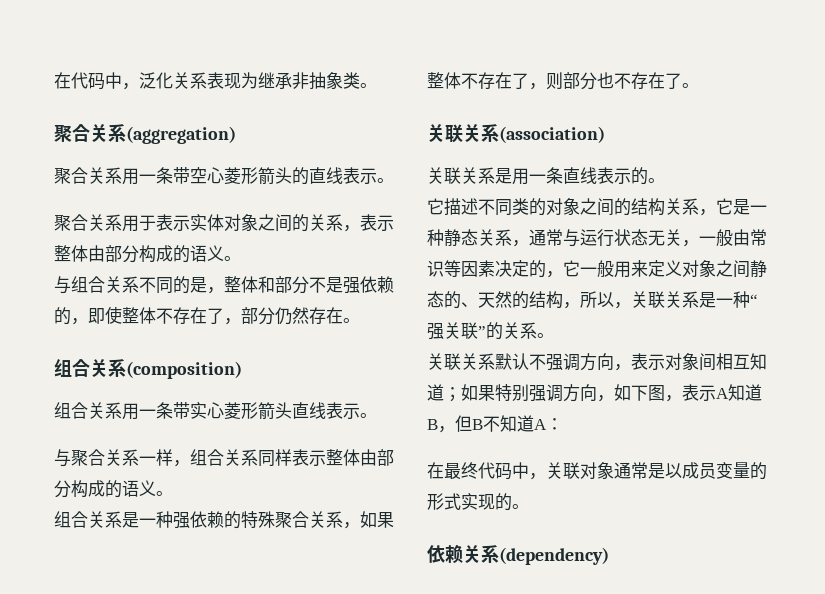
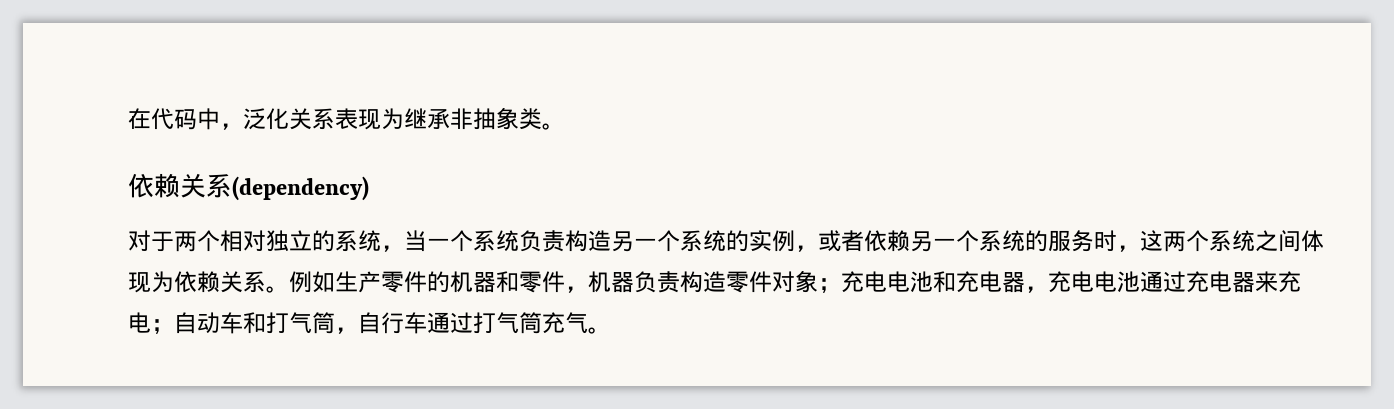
[54,124,236,144] [54,167,394,185] [54,214,394,232] [54,245,241,263] [54,276,394,294] [54,306,360,325] [54,359,242,379] [54,402,377,420] [54,449,394,467] [54,480,173,498] [54,511,394,529] [427,72,699,90] [427,124,605,143] [427,167,665,185] [427,198,767,216] [427,229,767,247] [427,260,767,278] [427,291,758,309] [427,322,554,340] [427,353,767,371] [427,384,762,402] [427,415,563,433] [427,462,767,480] [427,493,529,511] [427,545,609,565] 聚合关系(aggregation) // 聚合关系用一条带空心菱形箭头的直线表示。 // 聚合关系用于表示实体对象之间的关系，表示整体由部分构成的语义。 // 与组合关系不同的是，整体和部分不是强依赖的，即使整体不存在了，部分仍然存在。 // 组合关系(composition) // 组合关系用一条带实心菱形箭头直线表示。 // 与聚合关系一样，组合关系同样表示整体由部分构成的语义。 // 组合关系是一种强依赖的特殊聚合关系，如果整体不存在了，则部分也不存在了。 // 关联关系(association) // 关联关系是用一条直线表示的。 // 它描述不同类的对象之间的结构关系，它是一种静态关系，通常与运行状态无关，一般由常识等因素决定的，它一般用来定义对象之间静态的、天然的结构，所以，关联关系是一种“强关联”的关系。 // 关联关系默认不强调方向，表示对象间相互知道；如果特别强调方向，如下图，表示A知道B，但B不知道A： // 在最终代码中，关联对象通常是以成员变量的形式实现的。 // 依赖关系(dependency) -> [128,173,369,201] [128,230,1324,252] [128,270,1301,293] [128,312,611,334] 依赖关系(dependency) // 对于两个相对独立的系统，当一个系统负责构造另一个系统的实例，或者依赖另一个系统的服务时，这两个系统之间体现为依赖关系。例如生产零件的机器和零件，机器负责构造零件对象；充电电池和充电器，充电电池通过充电器来充电；自动车和打气筒，自行车通过打气筒充气。

